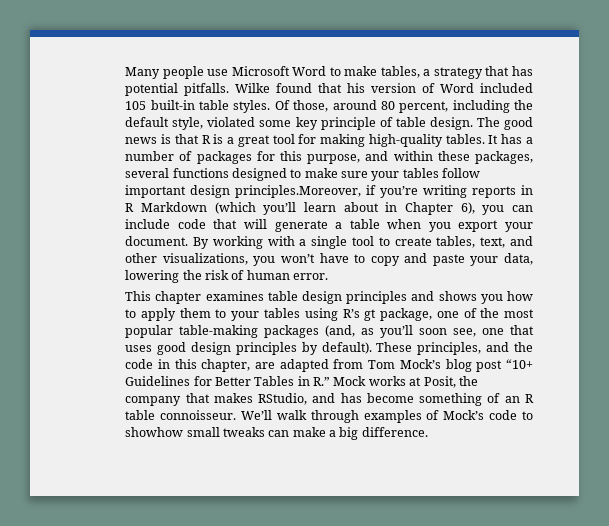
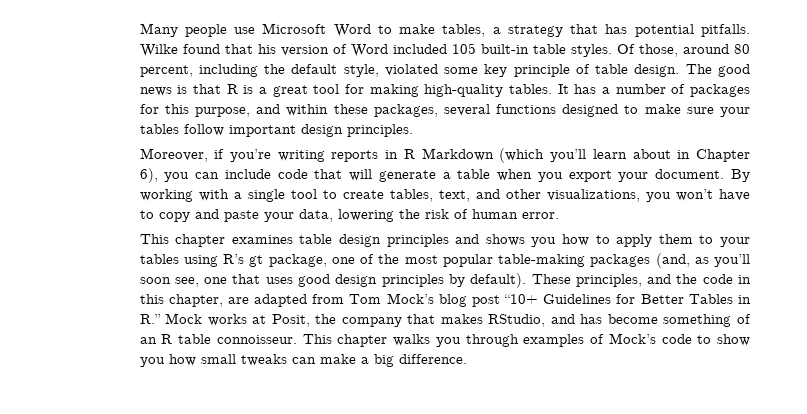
[235,185,362,198] principles.Moreover, -> [346,124,413,137] [139,148,208,162] principles. // Moreover,
[240,410,307,420] We’ll walk -> [302,334,461,347] This chapter walks you
[125,427,184,437] showhow -> [717,334,751,346] [139,354,196,367] show you how

